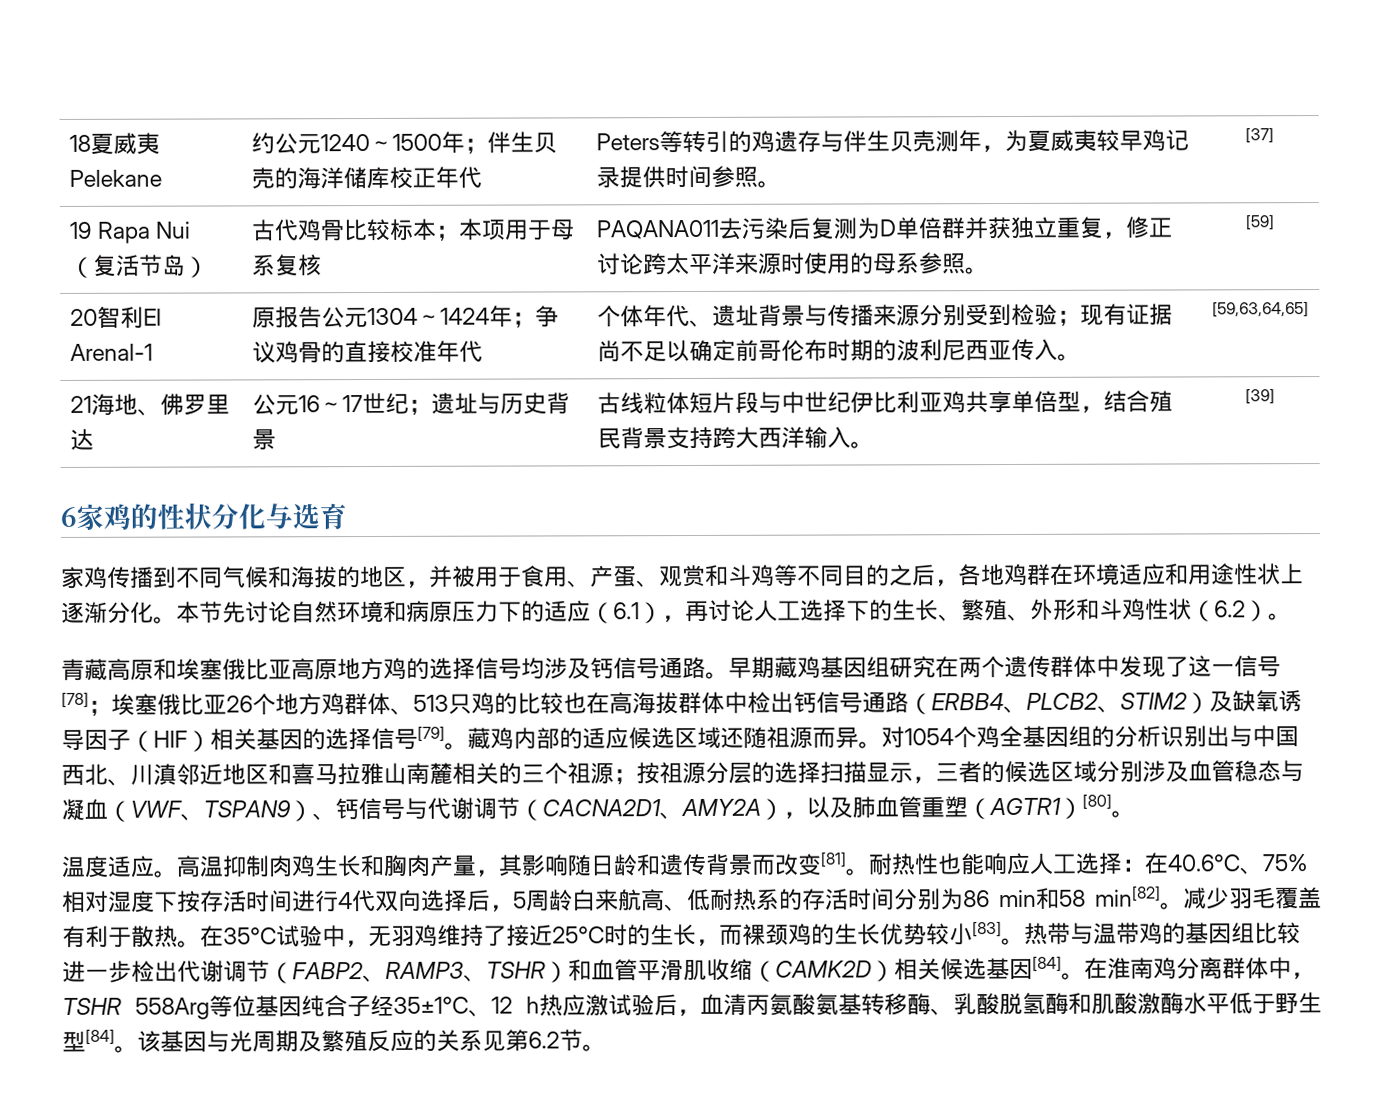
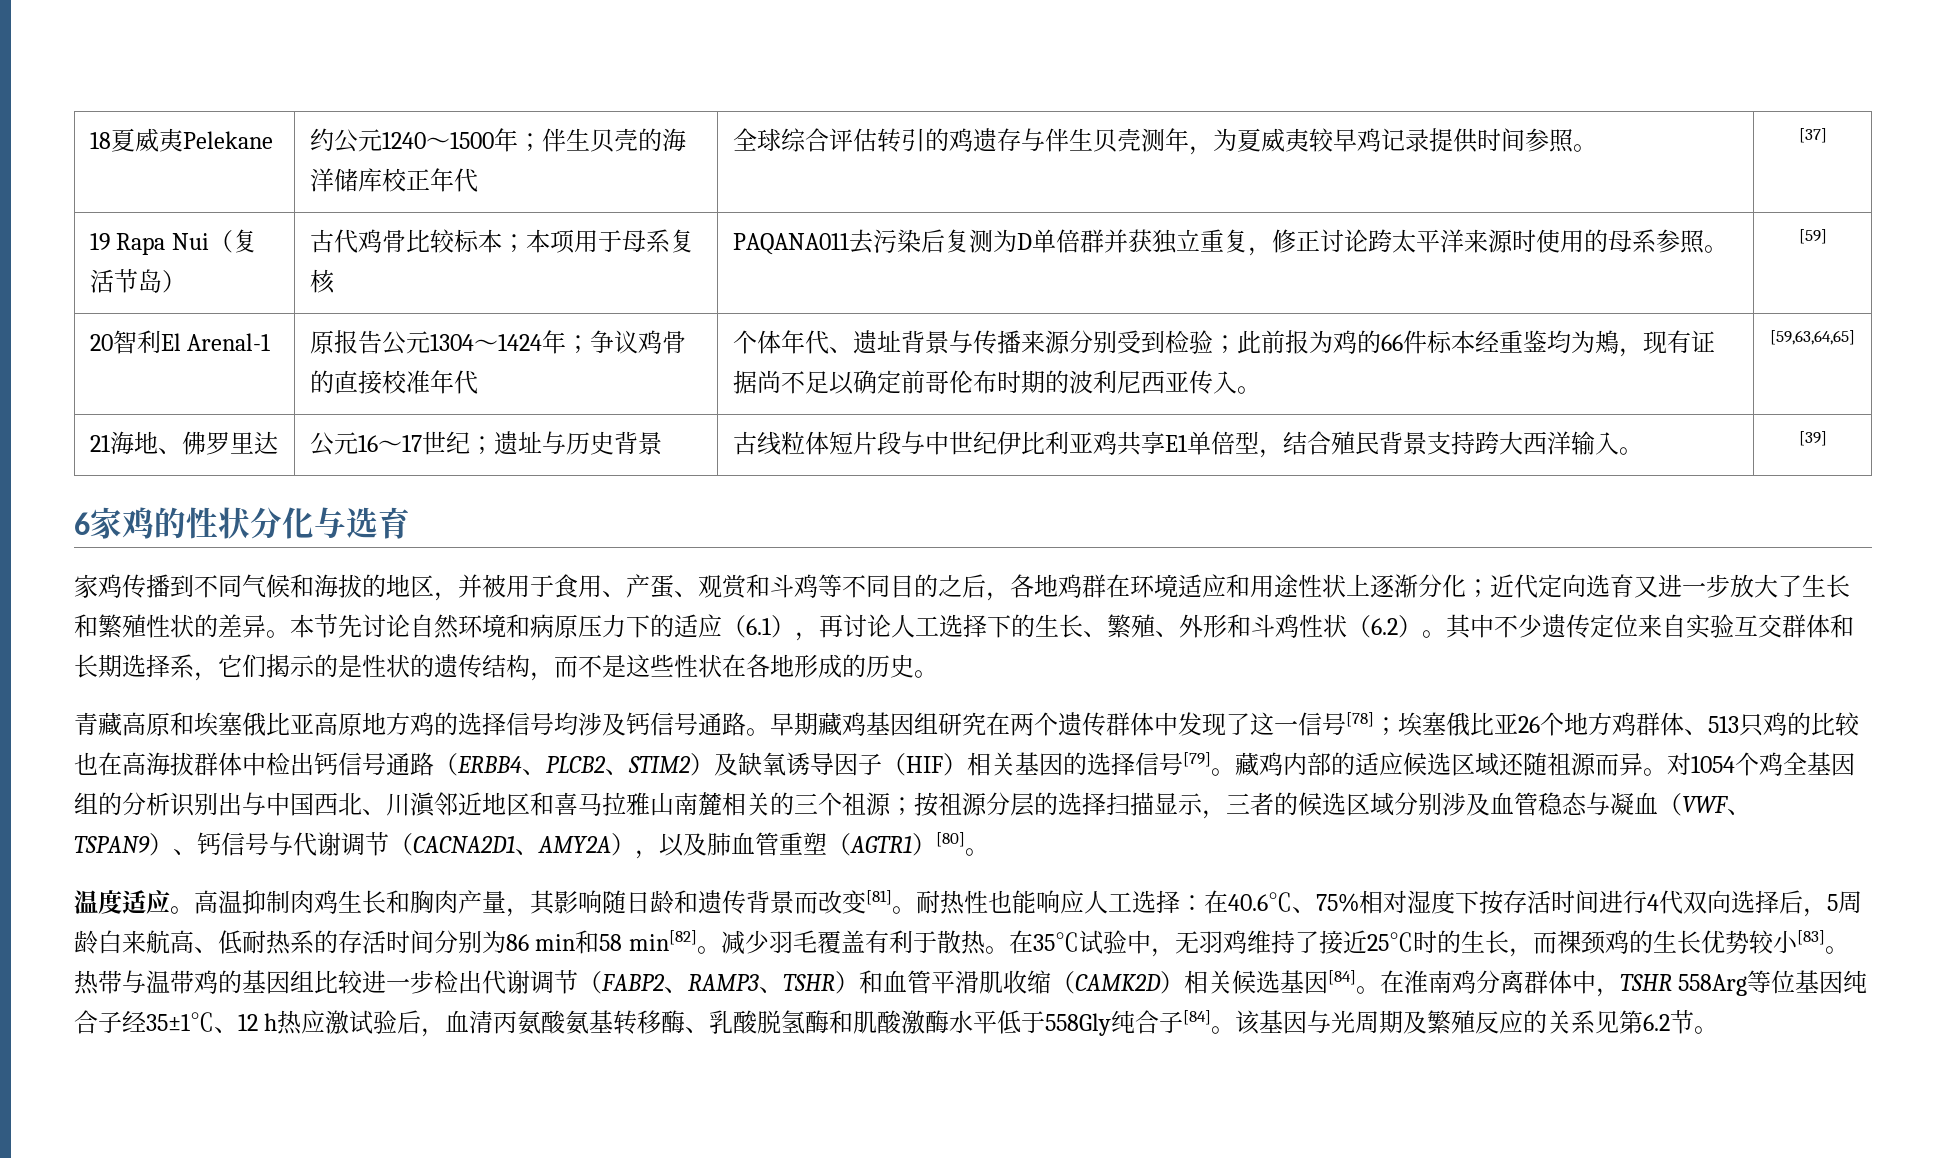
[596,131,684,153] Peters等 -> [732,128,877,152] 全球综合评估
(1082, 318) none -> [1236,330,1643,357] 此前报为鸡的66件标本经重鉴均为鴂，
(1013, 402) none -> [1164,435,1187,452] E1
(154, 612) none -> [1466,574,1850,598] [74,614,266,638] ；近代定向选育又进一步放大了生长和繁殖性状的差异
(1292, 617) none -> [1446,614,1854,639] [74,654,938,681] 其中不少遗传定位来自实验互交群体和长期选择系，它们揭示的是性状的遗传结构，而不是这些性状在各地形成的历史。
[1275,992,1322,1015] [62,1030,86,1052] 野生型 -> [1045,1010,1184,1036] 558Gly纯合子

